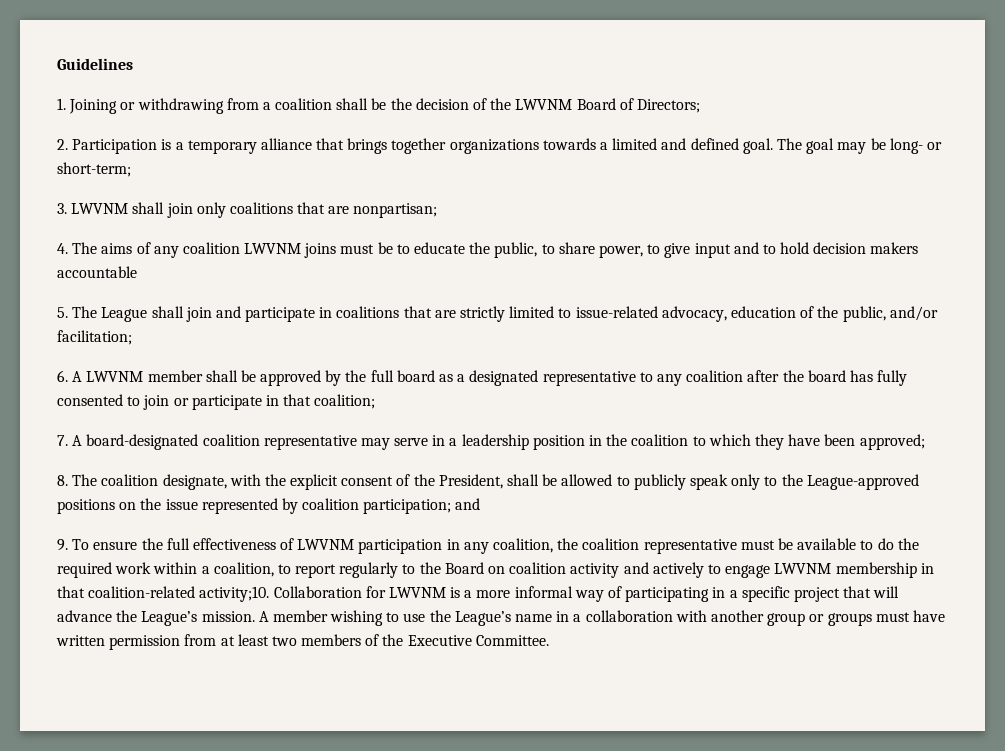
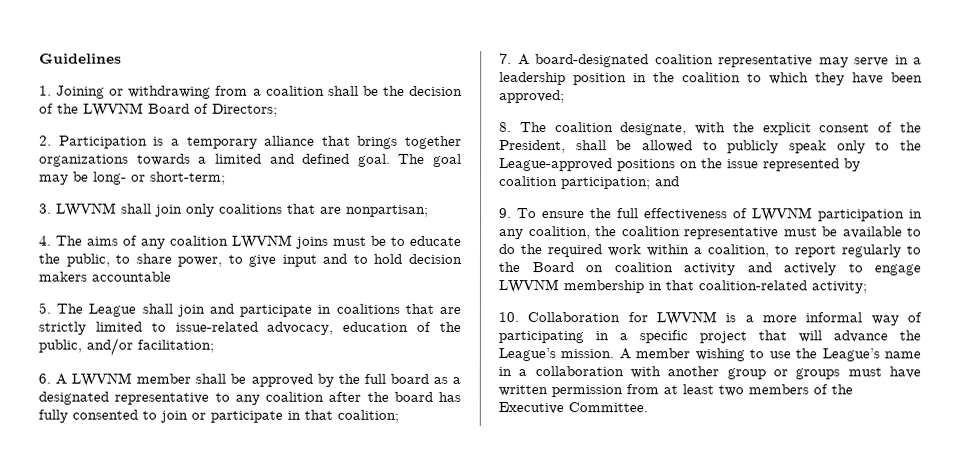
[199,586,270,602] activity;10. -> [811,281,867,294] [498,312,519,323] activity; // 10.

